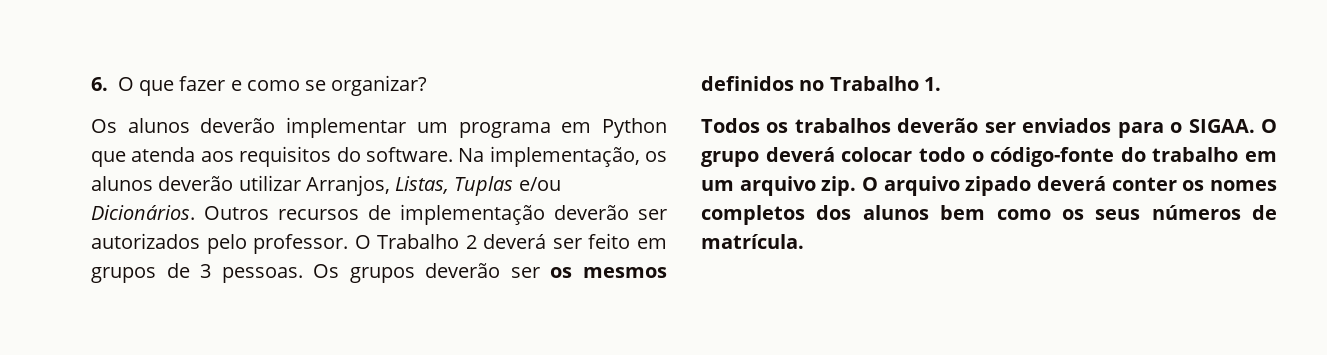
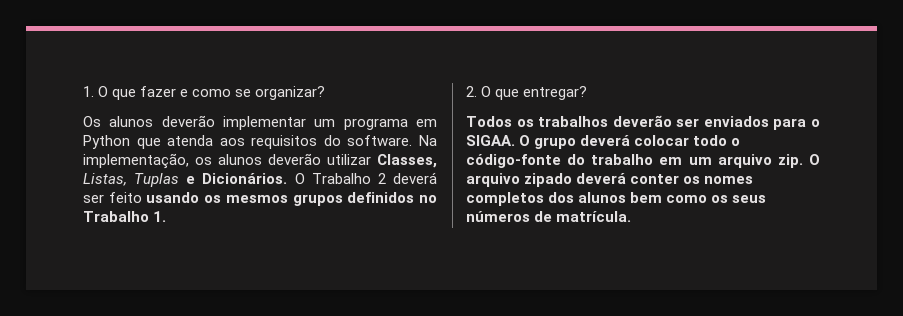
[91,77,108,91] 6. -> [83,86,94,97] 1.
[305,175,390,196] Arranjos, -> [377,154,437,168] Classes,
[518,177,561,191] [91,204,667,225] [91,233,349,254] e/ou Dicionários. Outros recursos de implementação deverão ser autorizados pelo professor. -> [186,173,288,184] e Dicionários.
[637,238,668,249] [91,263,540,283] em grupos de 3 pessoas. Os grupos deverão ser -> [146,192,200,203] usando
(667, 272) none -> [292,194,343,206] grupos
(941, 84) none -> [466,86,588,100] // 2. O que entregar?

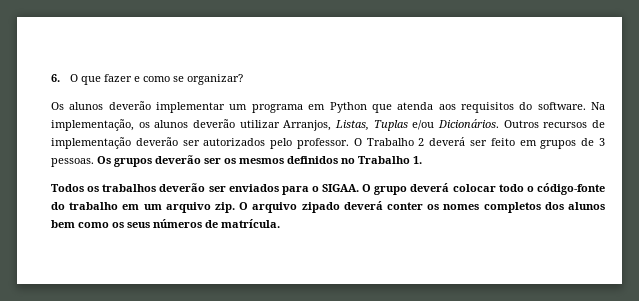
[83,86,94,97] 1. -> [51,74,60,82] 6.
[377,154,437,168] Classes, -> [283,120,332,131] Arranjos,
[186,173,288,184] e Dicionários. -> [412,119,606,130] [51,137,349,149] e/ou Dicionários. Outros recursos de implementação deverão ser autorizados pelo professor.
[146,192,200,203] usando -> [519,138,605,149] [51,155,221,167] em grupos de 3 pessoas. Os grupos deverão ser
[292,194,343,206] grupos -> (284, 161) none
[466,86,588,100] // 2. O que entregar? -> (422, 160) none

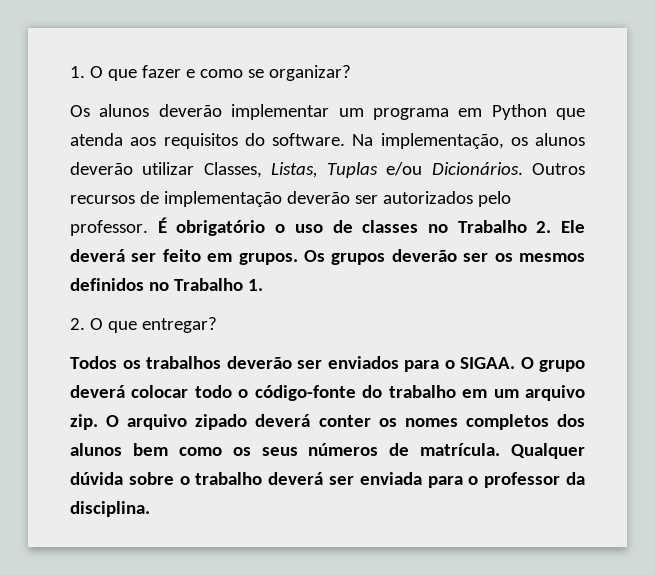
[51,74,60,82] 6. -> [70,66,85,78] 1.
[283,120,332,131] Arranjos, -> [203,162,262,178] Classes,
[353,137,605,149] [51,158,94,167] O Trabalho 2 deverá ser feito em grupos de 3 pessoas. -> [157,217,585,236] [70,249,298,265] É obrigatório o uso de classes no Trabalho 2. Ele deverá ser feito em grupos.
(422, 160) none -> [70,317,217,333] // 2. O que entregar?
(280, 223) none -> [511,443,585,459] [70,472,585,488] [70,501,150,517] Qualquer dúvida sobre o trabalho deverá ser enviada para o professor da disciplina.

